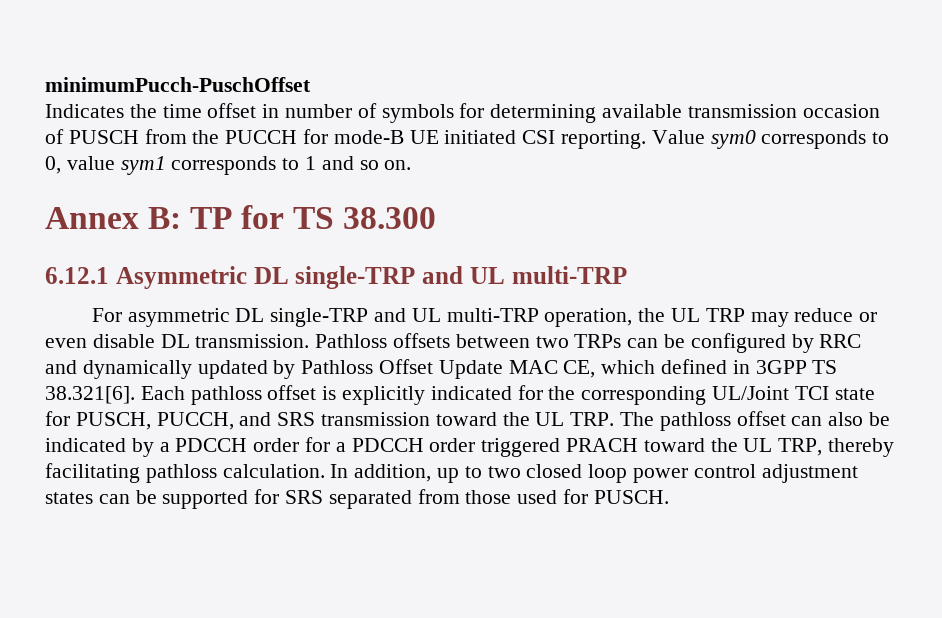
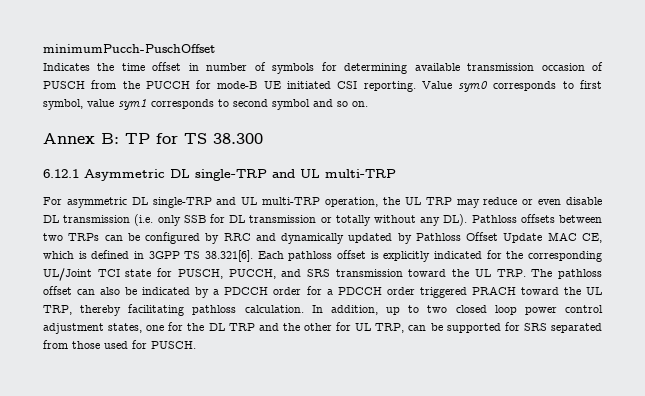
[45,156,61,174] 0, -> [580,80,602,89] [43,99,83,110] first symbol,
[305,156,317,170] 1 -> [233,99,310,110] second symbol
[195,334,310,348] transmission. -> [63,214,468,226] transmission (i.e. only SSB for DL transmission or totally without any DL).
(656, 367) none -> [78,251,87,259] is
[45,492,93,504] states -> [108,322,405,333] states, one for the DL TRP and the other for UL TRP,

